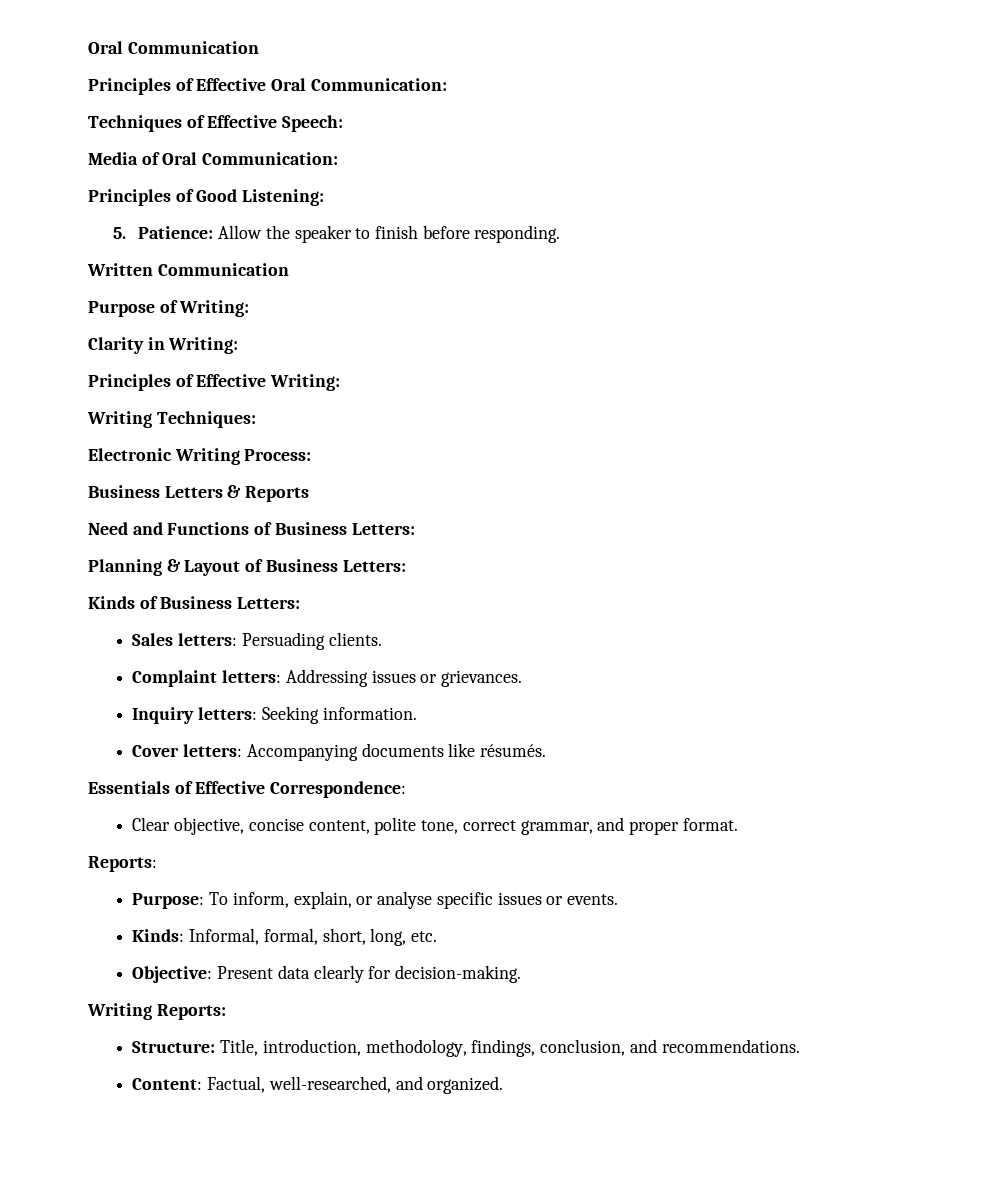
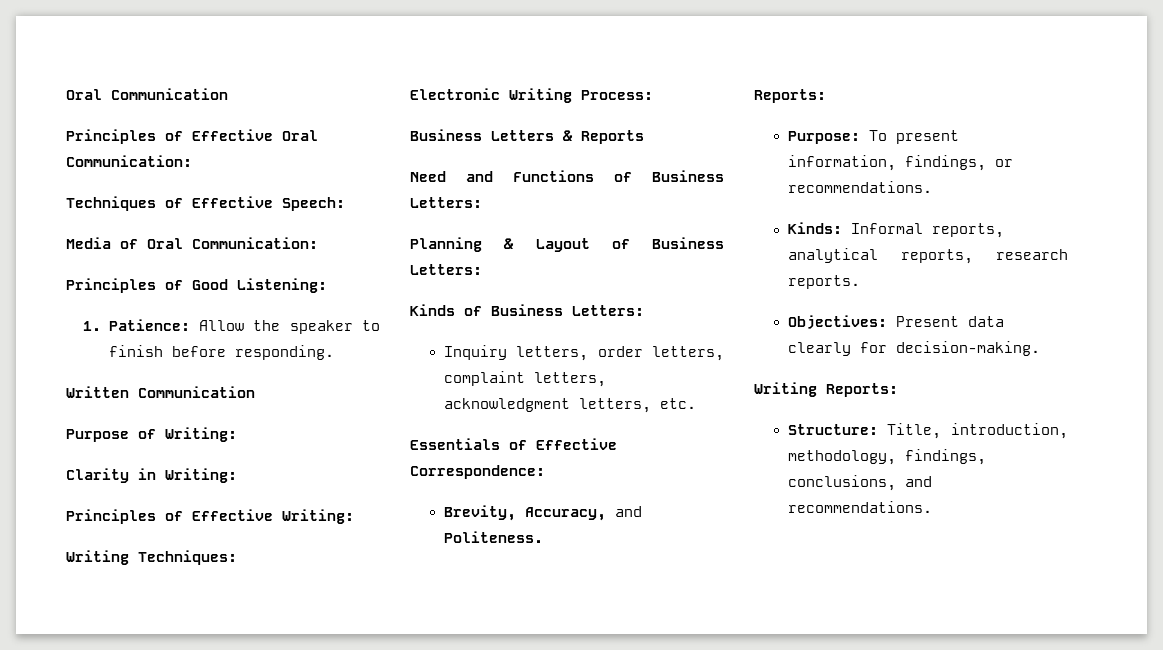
[113,227,127,239] 5. -> [83,321,102,331] 1.
[132,632,382,650] [132,669,523,687] [132,706,417,724] [132,743,547,761] [88,781,407,798] [132,817,738,835] [88,856,157,872] [132,891,618,909] [132,928,438,946] [132,966,213,983] Sales letters: Persuading clients. // Complaint letters: Addressing issues or grievances. // Inquiry letters: Seeking information. // Cover letters: Accompanying documents like résumés. // Essentials of Effective Correspondence: // Clear objective, concise content, polite tone, correct grammar, and proper format. // Reports: // Purpose: To inform, explain, or analyse specific issues or events. // Kinds: Informal, formal, short, long, etc. // Objective: -> [443,345,724,361] [443,371,606,387] [443,398,696,413] [410,438,617,450] [410,465,545,479] [443,505,642,521] [443,531,543,543] [754,89,826,103] [787,130,959,144] [787,155,1013,171] [787,181,932,193] [787,222,1004,238] [787,248,1068,264] [787,275,860,289] [787,315,887,329] Inquiry letters, order letters, complaint letters, acknowledgment letters, etc. // Essentials of Effective Correspondence: // Brevity, Accuracy, and Politeness. // Reports: // Purpose: To present information, findings, or recommendations. // Kinds: Informal reports, analytical reports, research reports. // Objectives:
[540,1039,626,1056] conclusion, -> [787,475,896,491] conclusions,
[132,1076,504,1094] // Content: Factual, well-researched, and organized. -> (932, 507) none

